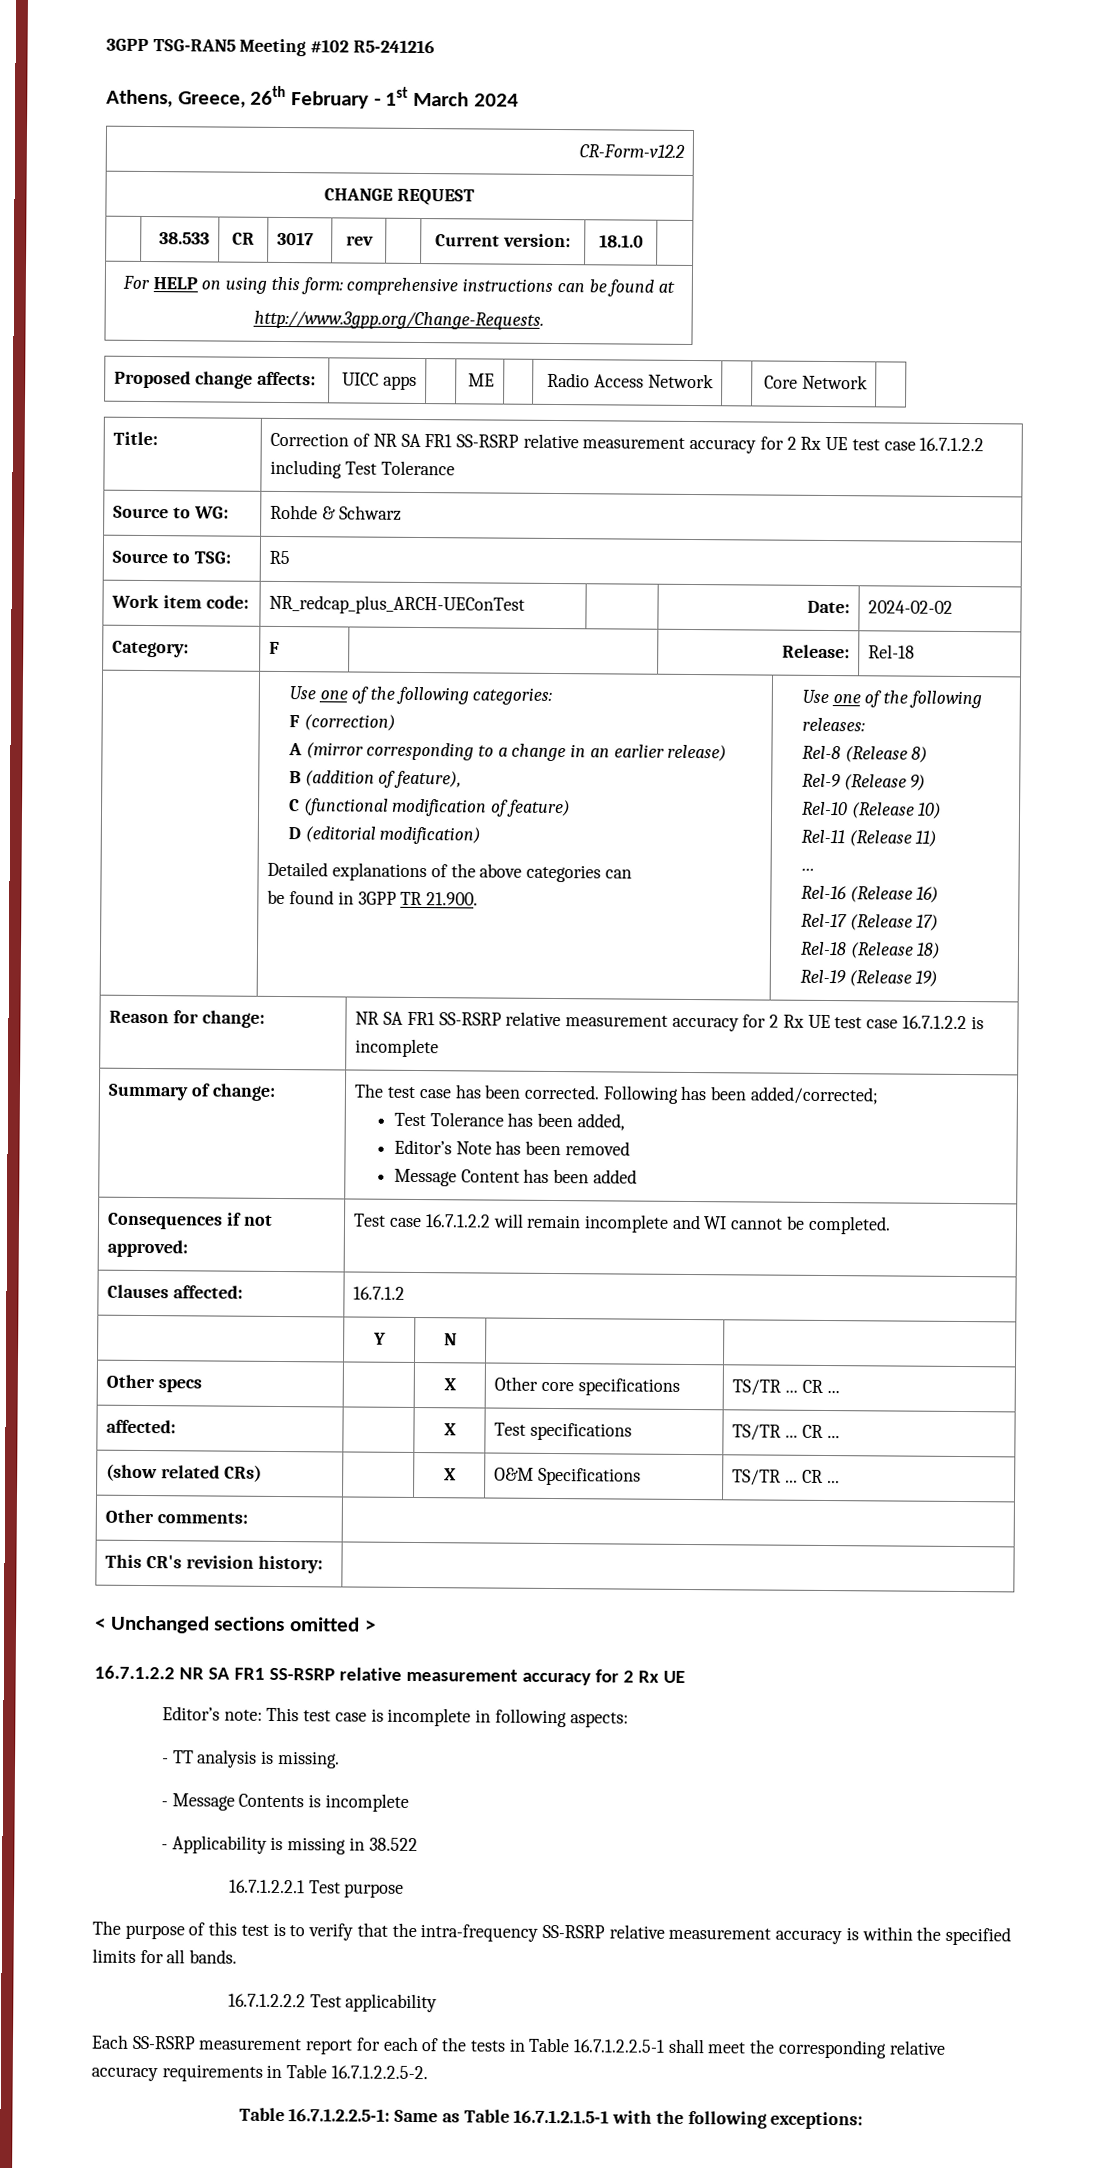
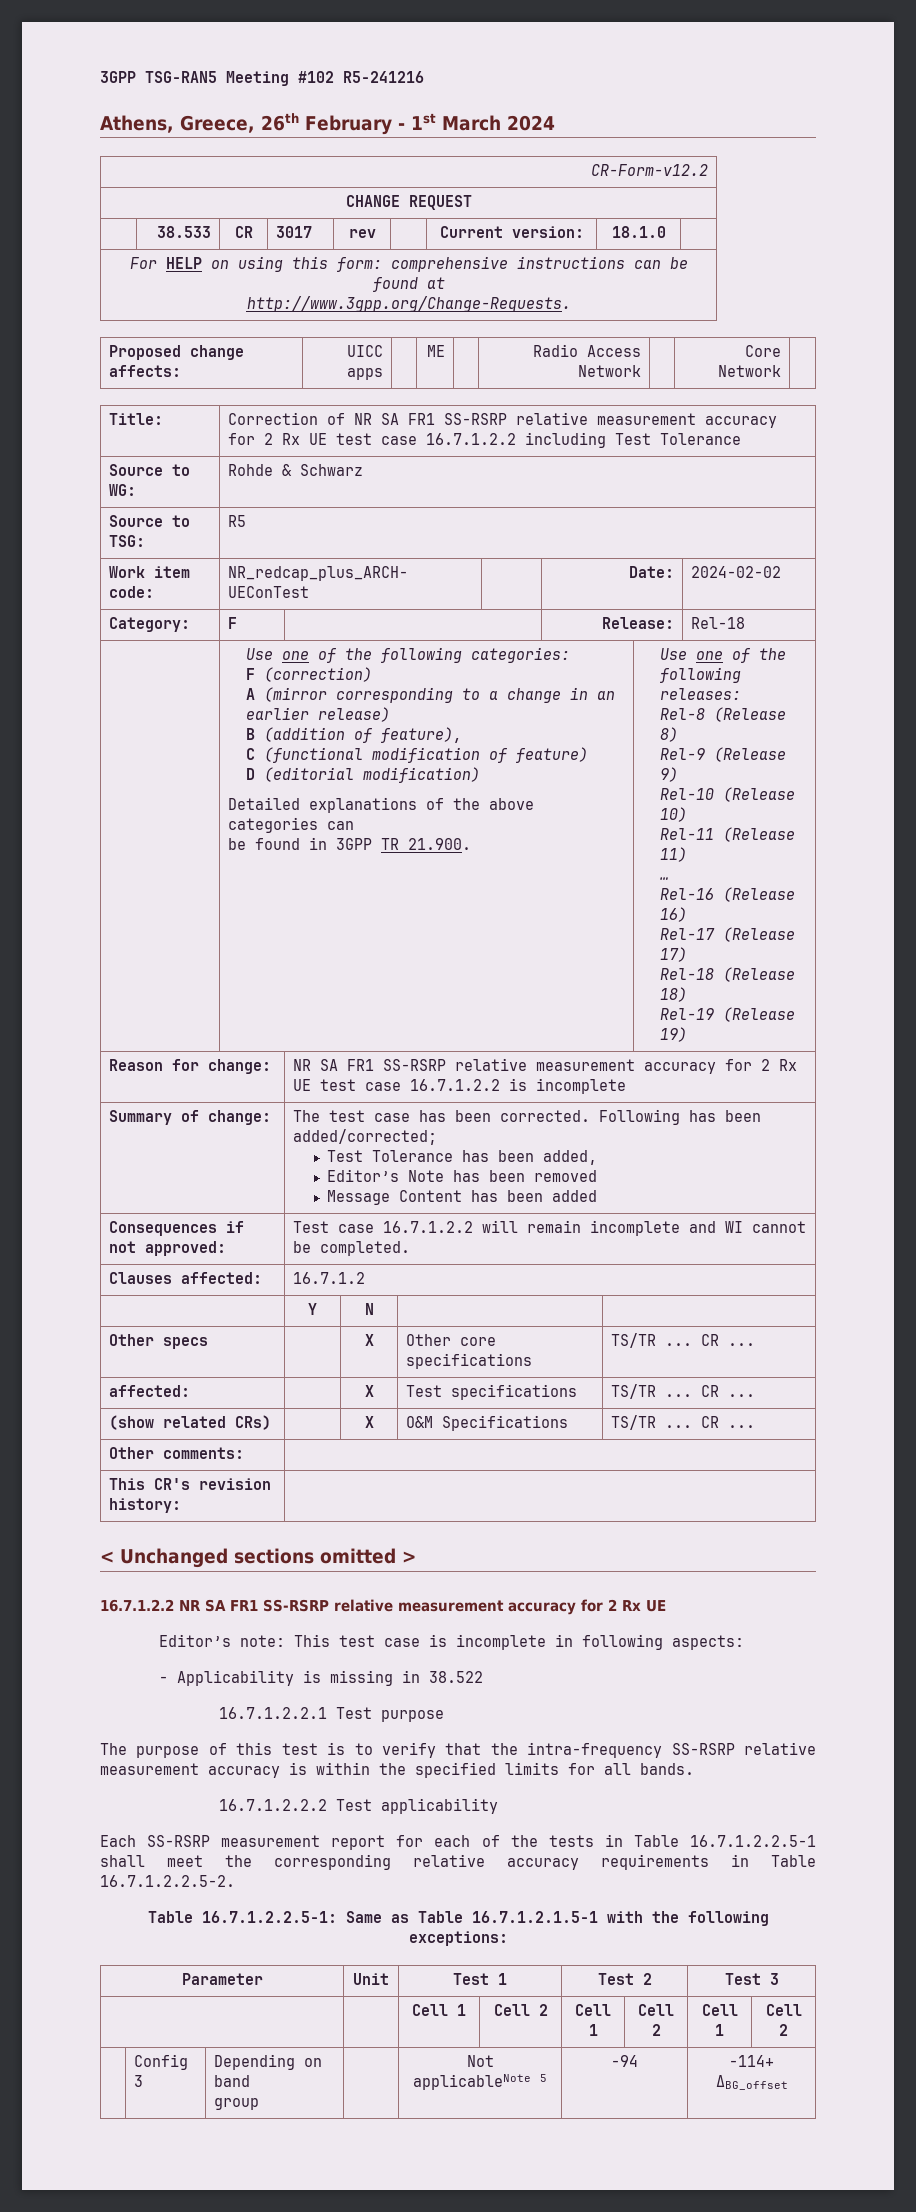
[162,1749,340,1769] [161,1793,409,1812] // - TT analysis is missing. // - Message Contents is incomplete -> (745, 1642) none
(864, 2120) none -> [181,1973,263,1985] [353,1973,389,1985] [453,1973,507,1985] [597,1973,652,1985] [724,1973,779,1985] [412,2004,466,2016] [493,2004,548,2016] [575,2004,611,2016] [588,2024,598,2036] [638,2004,674,2016] [651,2024,661,2036] [701,2004,738,2016] [715,2024,724,2036] [765,2004,802,2016] [779,2024,788,2036] [133,2054,188,2070] [133,2075,143,2087] [213,2054,322,2070] [213,2075,250,2087] [213,2098,259,2110] [466,2055,494,2067] [413,2074,547,2090] [611,2055,638,2067] [729,2055,774,2067] [715,2075,788,2090] // Parameter | Unit | Test 1 | Test 2 | Test 3 // | | Cell 1 | Cell 2 | Cell 1 | Cell 2 | Cell 1 | Cell 2 // | Config 3 | Depending on band // group | | Not applicableNote 5 | -94 | -114+ ΔBG_offset

